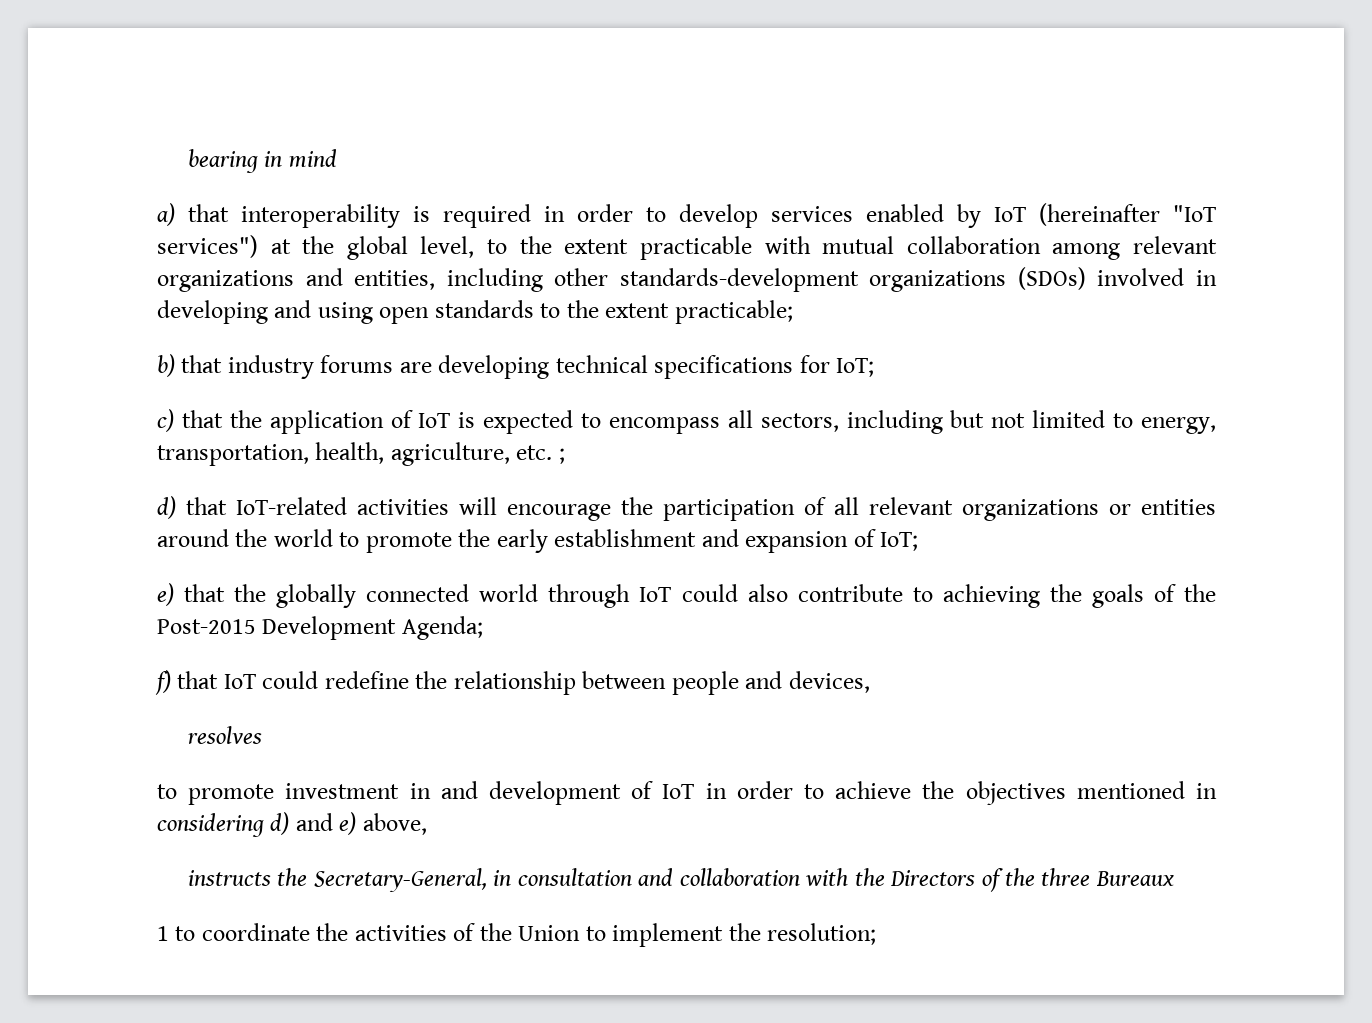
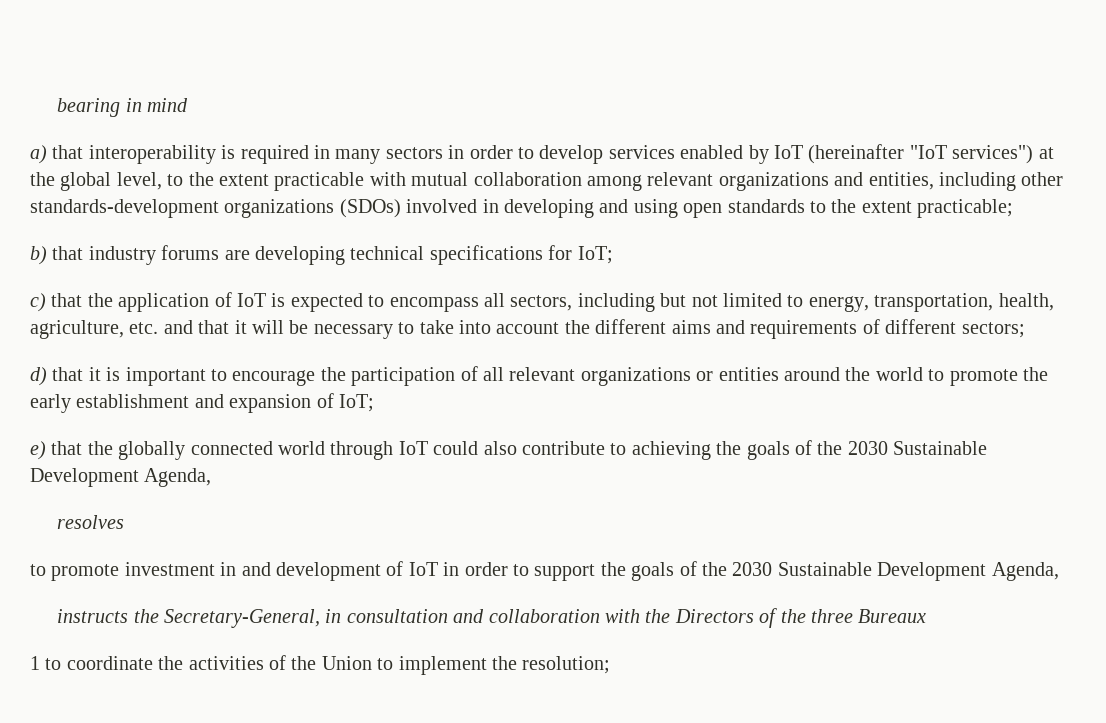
(565, 214) none -> [335,145,465,164] many sectors in
[558,448,565,464] [157,496,497,519] ; // d) that IoT-related activities will -> [163,319,1025,339] [30,367,228,386] and that it will be necessary to take into account the different aims and requirements of different sectors; // d) that it is important to
[157,616,483,640] [155,670,870,695] Post-2015 Development Agenda; // f) that IoT could redefine the relationship between people and devices, -> [847,441,988,455] [30,468,212,487] 2030 Sustainable Development Agenda,
[835,781,1218,805] [157,812,427,837] achieve the objectives mentioned in considering d) and e) above, -> [534,561,1059,581] support the goals of the 2030 Sustainable Development Agenda,

